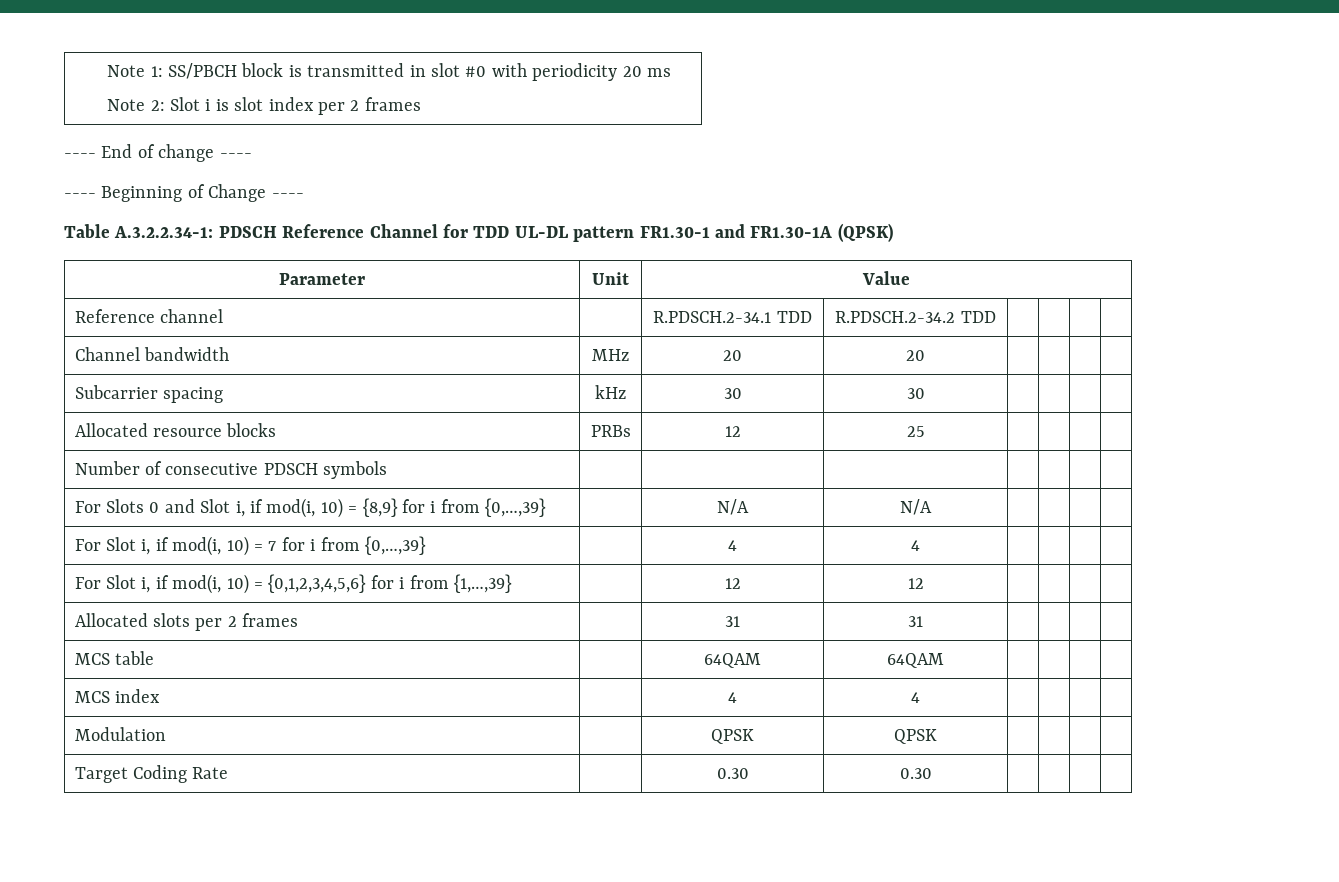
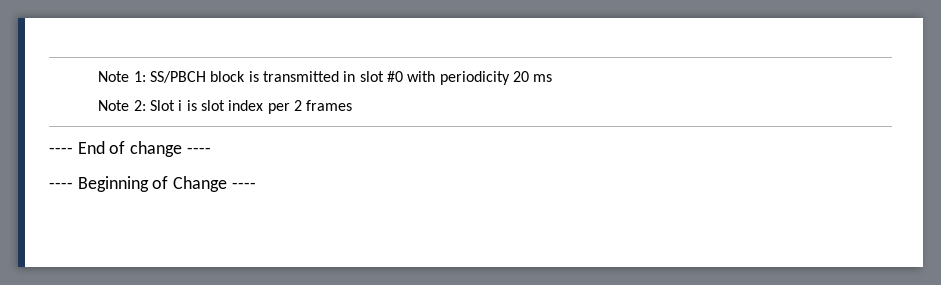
[64,223,893,242] [279,273,365,285] [592,272,629,285] [862,271,910,285] [74,309,223,323] [653,311,812,323] [835,311,996,323] [74,347,229,361] [592,349,629,361] [723,350,742,361] [906,350,925,361] [74,385,223,403] [595,385,626,399] [723,388,742,399] [906,388,925,399] [74,423,277,437] [590,425,631,437] [724,426,741,437] [906,426,925,437] [74,461,388,479] [74,498,547,518] [717,499,749,515] [900,499,932,515] [74,536,426,556] [728,540,737,551] [911,540,920,551] [74,574,512,594] [724,578,741,589] [907,578,924,589] [74,613,299,631] [725,616,740,627] [908,616,923,627] [74,651,154,665] [704,653,761,668] [887,653,944,668] [74,689,160,703] [728,692,737,703] [911,692,920,703] [74,727,166,741] [711,729,754,744] [894,729,937,744] [74,765,229,783] [716,768,749,779] [899,768,932,779] // Table A.3.2.2.34-1: PDSCH Reference Channel for TDD UL-DL pattern FR1.30-1 and FR1.30-1A (QPSK) // Parameter | Unit | Value // Reference channel | | R.PDSCH.2-34.1 TDD | R.PDSCH.2-34.2 TDD | | | | // Channel bandwidth | MHz | 20 | 20 | | | | // Subcarrier spacing | kHz | 30 | 30 | | | | // Allocated resource blocks | PRBs | 12 | 25 | | | | // Number of consecutive PDSCH symbols | | | | | | | // For Slots 0 and Slot i, if mod(i, 10) = {8,9} for i from {0,…,39} | | N/A | N/A | | | | // For Slot i, if mod(i, 10) = 7 for i from {0,…,39} | | 4 | 4 | | | | // For Slot i, if mod(i, 10) = {0,1,2,3,4,5,6} for i from {1,…,39} | | 12 | 12 | | | | // Allocated slots per 2 frames | | 31 | 31 | | | | // MCS table | | 64QAM | 64QAM | | | | // MCS index | | 4 | 4 | | | | // Modulation | | QPSK | QPSK | | | | // Target Coding Rate | | 0.30 | 0.30 | | | | -> (256, 185) none

